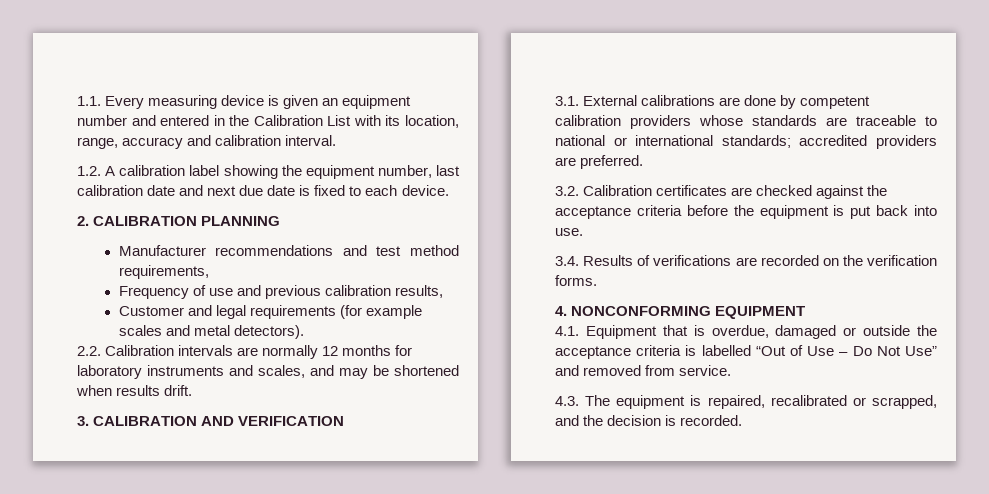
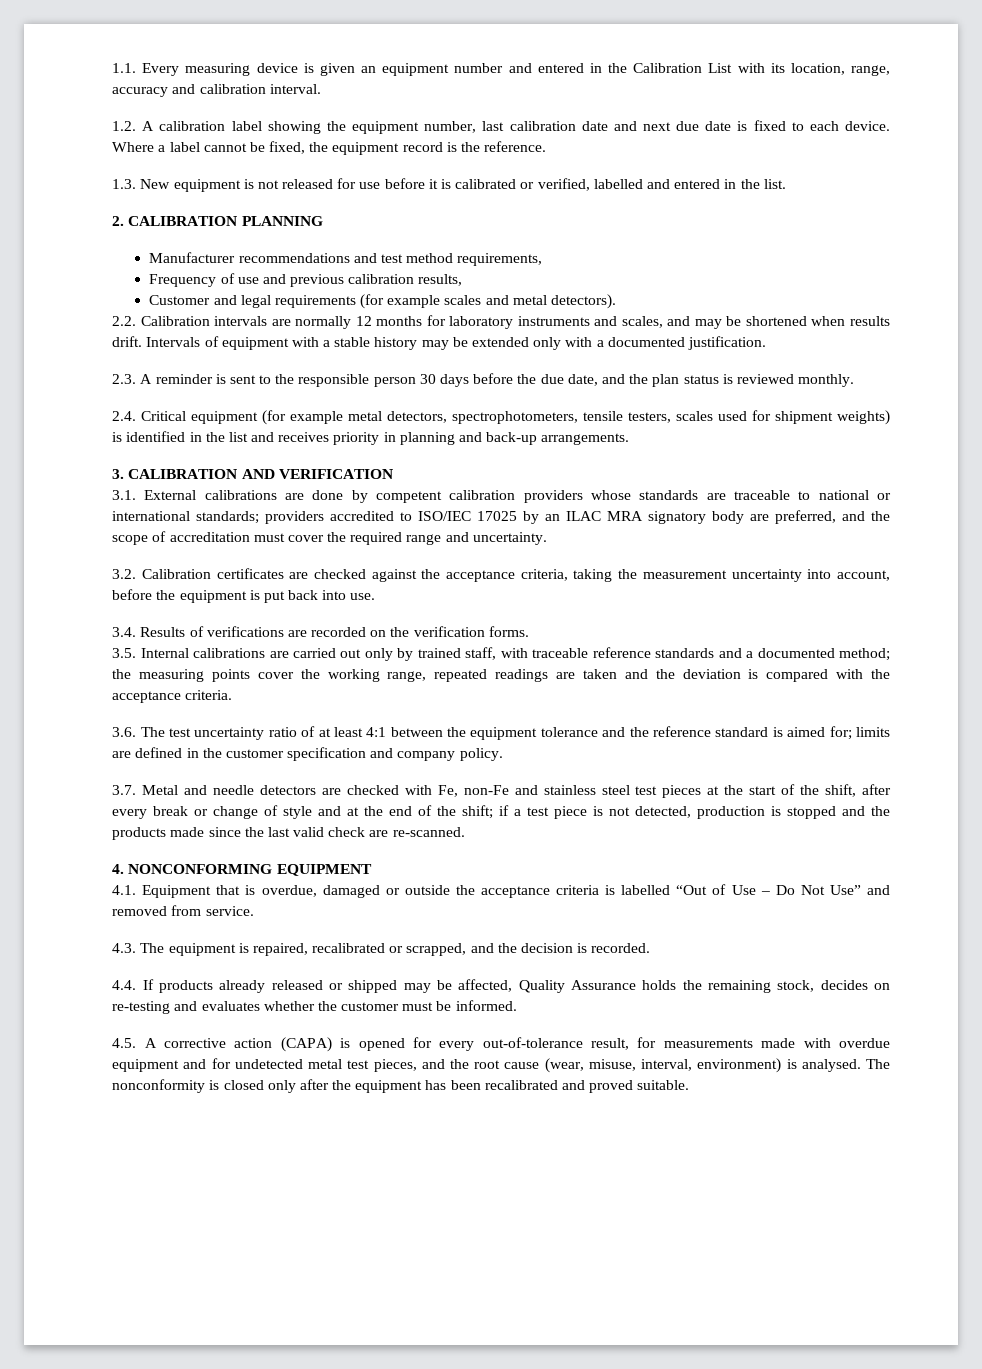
(449, 190) none -> [112,141,547,155] [112,178,786,192] Where a label cannot be fixed, the equipment record is the reference. // 1.3. New equipment is not released for use before it is calibrated or verified, labelled and entered in the list.
(193, 390) none -> [146,336,766,350] [112,373,855,387] [112,410,890,425] [112,431,630,445] Intervals of equipment with a stable history may be extended only with a documented justification. // 2.3. A reminder is sent to the responsible person 30 days before the due date, and the plan status is reviewed monthly. // 2.4. Critical equipment (for example metal detectors, spectrophotometers, tensile testers, scales used for shipment weights) is identified in the list and receives priority in planning and back-up arrangements.
[799,135,937,149] [555,155,644,169] accredited providers are preferred. -> [265,510,890,524] [112,531,547,545] providers accredited to ISO/IEC 17025 by an ILAC MRA signatory body are preferred, and the scope of accreditation must cover the required range and uncertainty.
[636,205,682,216] criteria -> [520,569,890,582] criteria, taking the measurement uncertainty into account,
(598, 280) none -> [112,647,890,661] [112,669,890,682] [112,690,233,703] [112,726,890,740] [112,747,503,761] [112,784,891,798] [112,805,890,819] [112,827,465,840] // 3.5. Internal calibrations are carried out only by trained staff, with traceable reference standards and a documented method; the measuring points cover the working range, repeated readings are taken and the deviation is compared with the acceptance criteria. // 3.6. The test uncertainty ratio of at least 4:1 between the equipment tolerance and the reference standard is aimed for; limits are defined in the customer specification and company policy. // 3.7. Metal and needle detectors are checked with Fe, non-Fe and stainless steel test pieces at the start of the shift, after every break or change of style and at the end of the shift; if a test piece is not detected, production is stopped and the products made since the last valid check are re-scanned.
(743, 420) none -> [112,979,890,993] [112,1000,517,1014] [112,1037,890,1052] [112,1058,890,1073] [112,1079,690,1093] // 4.4. If products already released or shipped may be affected, Quality Assurance holds the remaining stock, decides on re-testing and evaluates whether the customer must be informed. // 4.5. A corrective action (CAPA) is opened for every out-of-tolerance result, for measurements made with overdue equipment and for undetected metal test pieces, and the root cause (wear, misuse, interval, environment) is analysed. The nonconformity is closed only after the equipment has been recalibrated and proved suitable.

